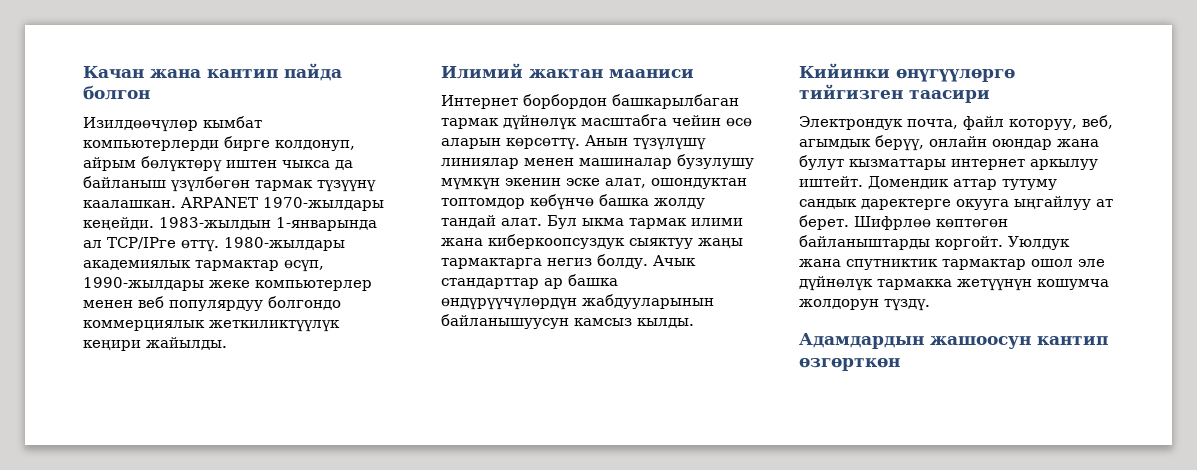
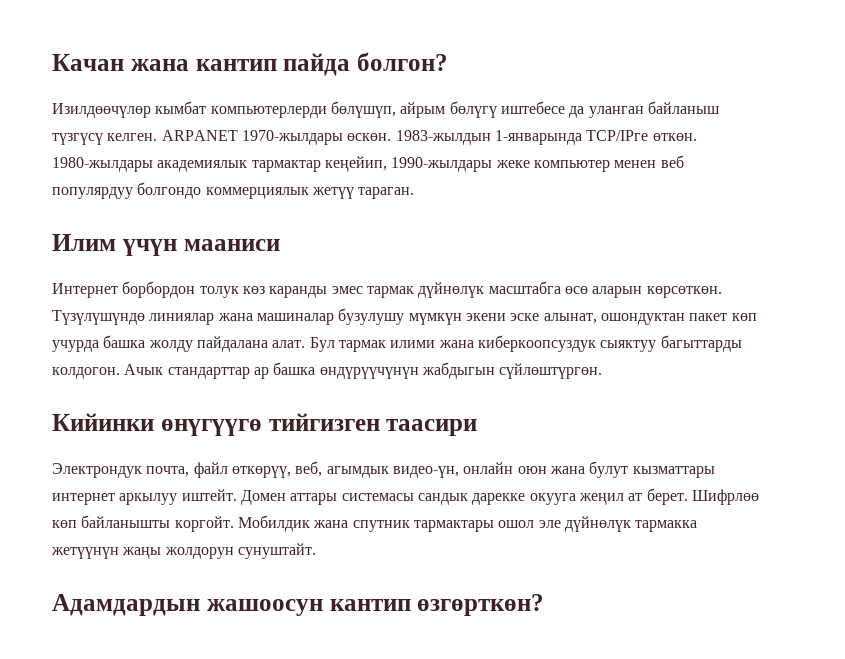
[83,85,150,100] болгон -> [357,52,448,71] болгон?
[224,136,355,151] [83,156,353,172] [83,176,376,192] [83,200,176,208] бирге колдонуп, айрым бөлүктөрү иштен чыкса да байланыш үзүлбөгөн тармак түзүүнү каалашкан. -> [330,101,720,118] [52,133,158,145] бөлүшүп, айрым бөлүгү иштебесе да уланган байланыш түзгүсү келген.
[83,217,154,231] кеңейди. -> [347,133,392,141] өскөн.
[83,237,219,252] ал TCP/IPге өттү. -> [586,130,697,141] TCP/IPге өткөн.
[284,260,324,272] өсүп, -> [324,156,387,172] кеңейип,
[255,280,372,291] компьютерлер -> [533,160,610,172] компьютер
[209,320,340,332] [83,337,227,351] [441,63,603,79] жеткиликтүүлүк кеңири жайылды. // Илимий жактан -> [311,187,415,199] [52,234,177,256] жетүү тараган. // Илим үчүн
[612,94,739,109] башкарылбаган -> [199,286,363,298] толук көз каранды эмес
[672,115,721,126] чейин -> (561, 287) none
[506,135,706,150] [441,154,754,169] [441,178,747,190] [441,194,594,210] көрсөттү. Анын түзүлүшү линиялар менен машиналар бузулушу мүмкүн экенин эске алат, ошондуктан топтомдор көбүнчө -> [646,286,722,298] [52,308,757,325] [52,340,99,352] көрсөткөн. Түзүлүшүндө линиялар жана машиналар бузулушу мүмкүн экени эске алынат, ошондуктан пакет көп учурда
[441,215,496,228] тандай -> [196,336,268,352] пайдалана
[582,218,624,226] ыкма -> (335, 344) none
[698,238,743,249] [441,254,696,269] [441,274,618,289] [441,294,714,310] [441,314,694,329] жаңы тармактарга негиз болду. Ачык стандарттар ар башка өндүрүүчүлөрдүн жабдууларынын байланышуусун камсыз кылды. -> [660,335,742,352] [52,362,603,379] багыттарды колдогон. Ачык стандарттар ар башка өндүрүүчүнүн жабдыгын сүйлөштүргөн.
[896,68,1015,82] өнүгүүлөргө -> [160,419,262,436] өнүгүүгө
[1009,119,1077,130] которуу, -> [231,466,291,478] өткөрүү,
[875,135,1052,151] берүү, онлайн оюндар -> [392,462,547,478] видео-үн, онлайн оюн
[868,176,1057,190] [799,196,1113,210] [799,215,1008,230] [799,235,1070,250] [799,259,1026,270] Домендик аттар тутуму сандык даректерге окууга ыңгайлуу ат берет. Шифрлөө көптөгөн байланыштарды коргойт. Уюлдук жана спутниктик тармактар -> [240,488,759,505] [52,515,494,532] Домен аттары системасы сандык дарекке окууга жеңил ат берет. Шифрлөө көп байланышты коргойт. Мобилдик жана спутник тармактары
[1037,279,1109,290] [799,299,930,311] кошумча жолдорун түздү. -> [122,543,316,559] жаңы жолдорун сунуштайт.
[799,357,900,371] өзгөрткөн -> [417,594,545,616] өзгөрткөн?

